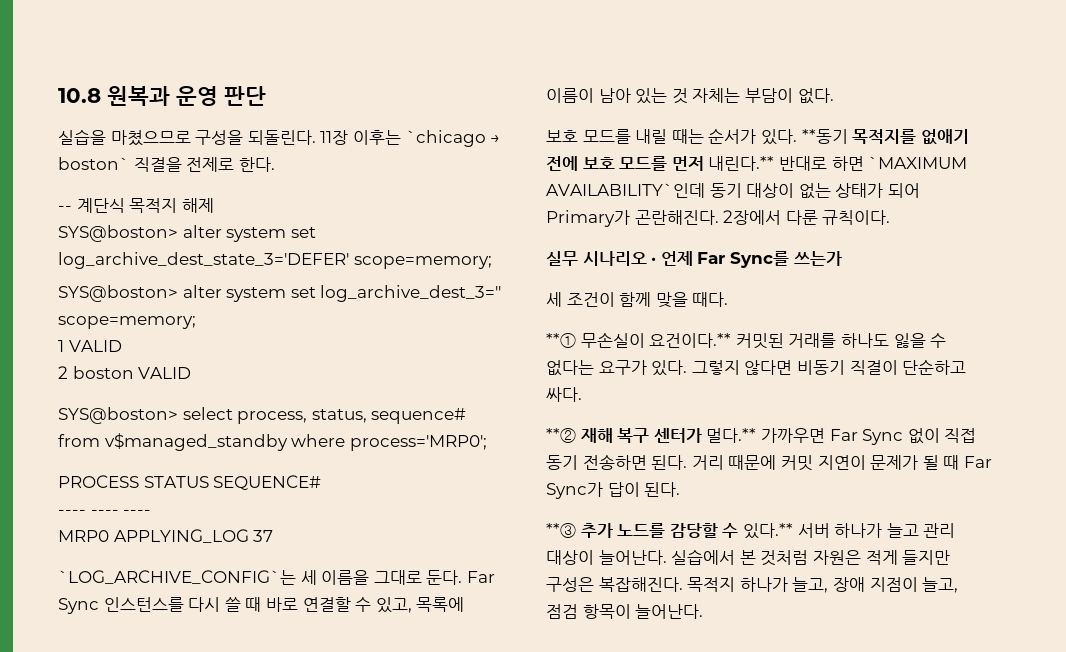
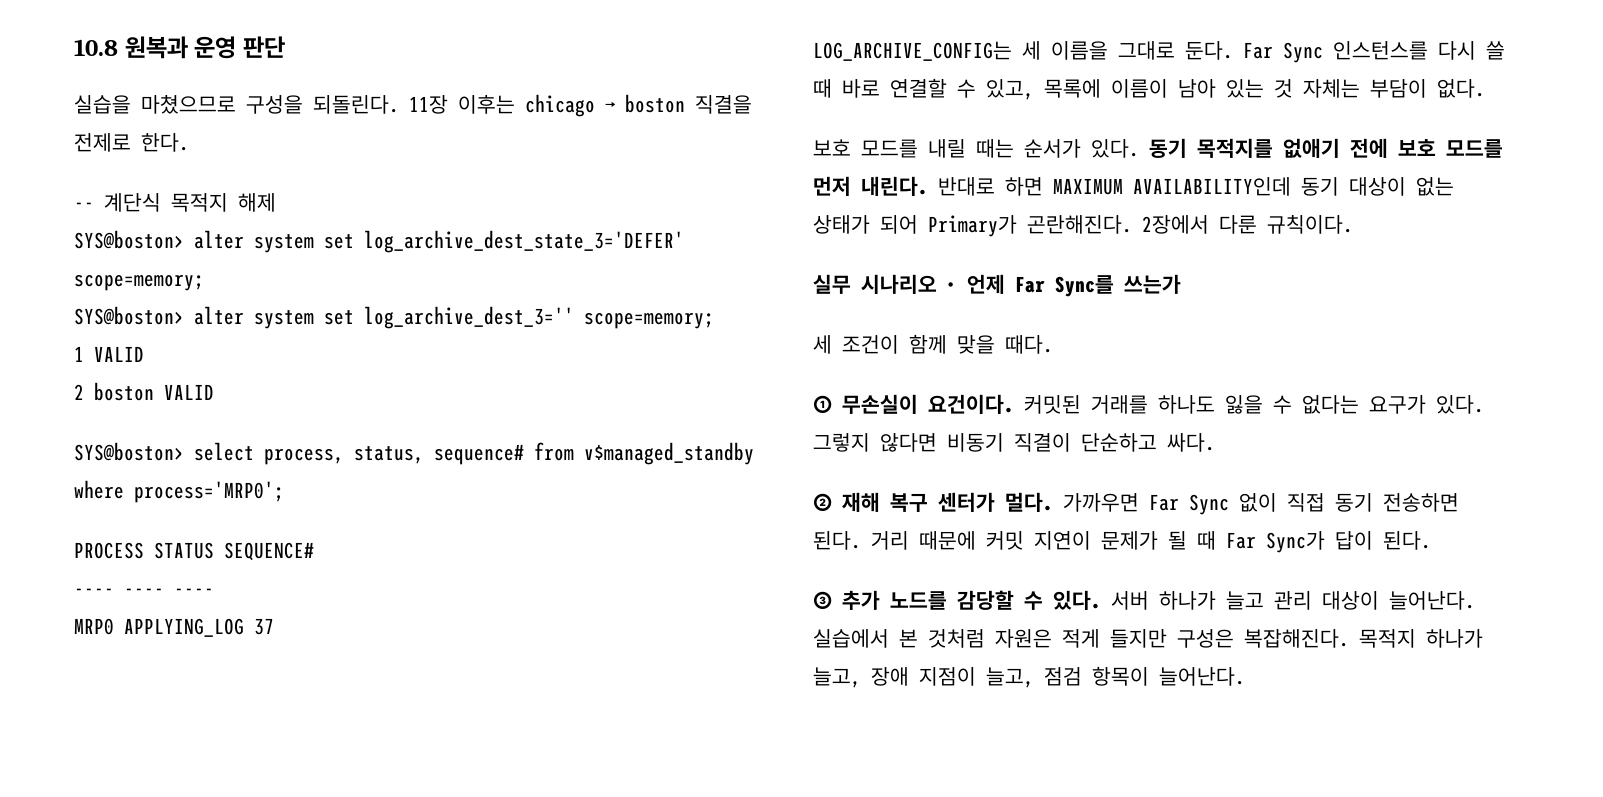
[405,130,501,147] [58,157,129,170] `chicago → boston` -> [525,94,685,117] chicago → boston
[58,570,296,585] `LOG_ARCHIVE_CONFIG`는 -> [813,41,1012,61] LOG_ARCHIVE_CONFIG는
[801,129,848,144] **동기 -> [1149,138,1187,158] 동기
[708,156,775,171] 내린다.** -> [861,176,928,196] 내린다.
[868,156,968,169] [546,183,705,198] `MAXIMUM AVAILABILITY`인데 -> [1053,177,1291,196] MAXIMUM AVAILABILITY인데
[546,332,732,348] **① 무손실이 요건이다.** -> [813,394,1014,414] ① 무손실이 요건이다.
[546,428,576,443] **② -> [813,493,832,512] ②
[706,428,757,443] 멀다.** -> [1005,492,1053,512] 멀다.
[546,523,576,538] **③ -> [813,591,832,610] ③
[742,523,793,539] 있다.** -> [1053,590,1101,610] 있다.

